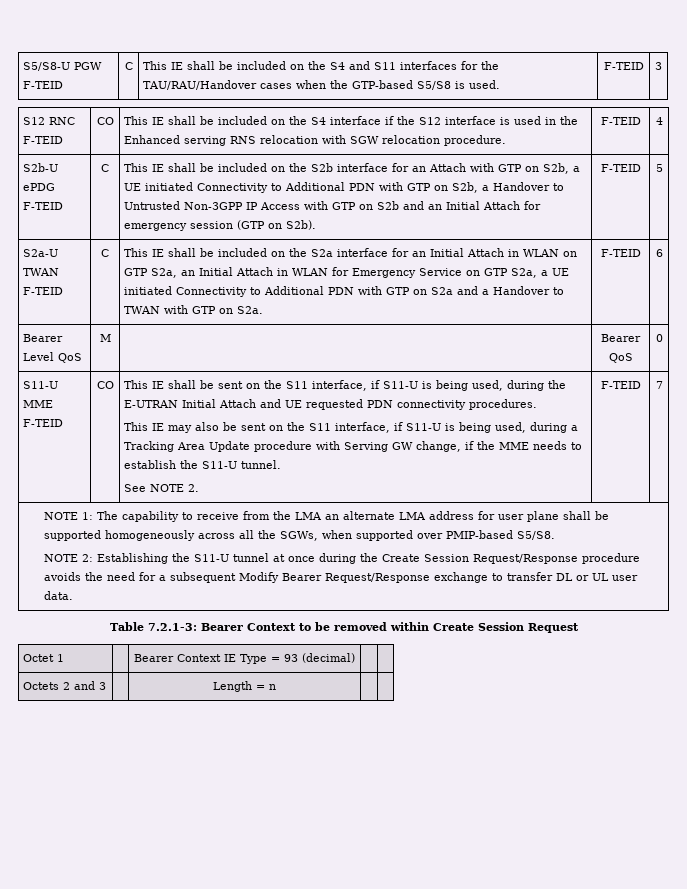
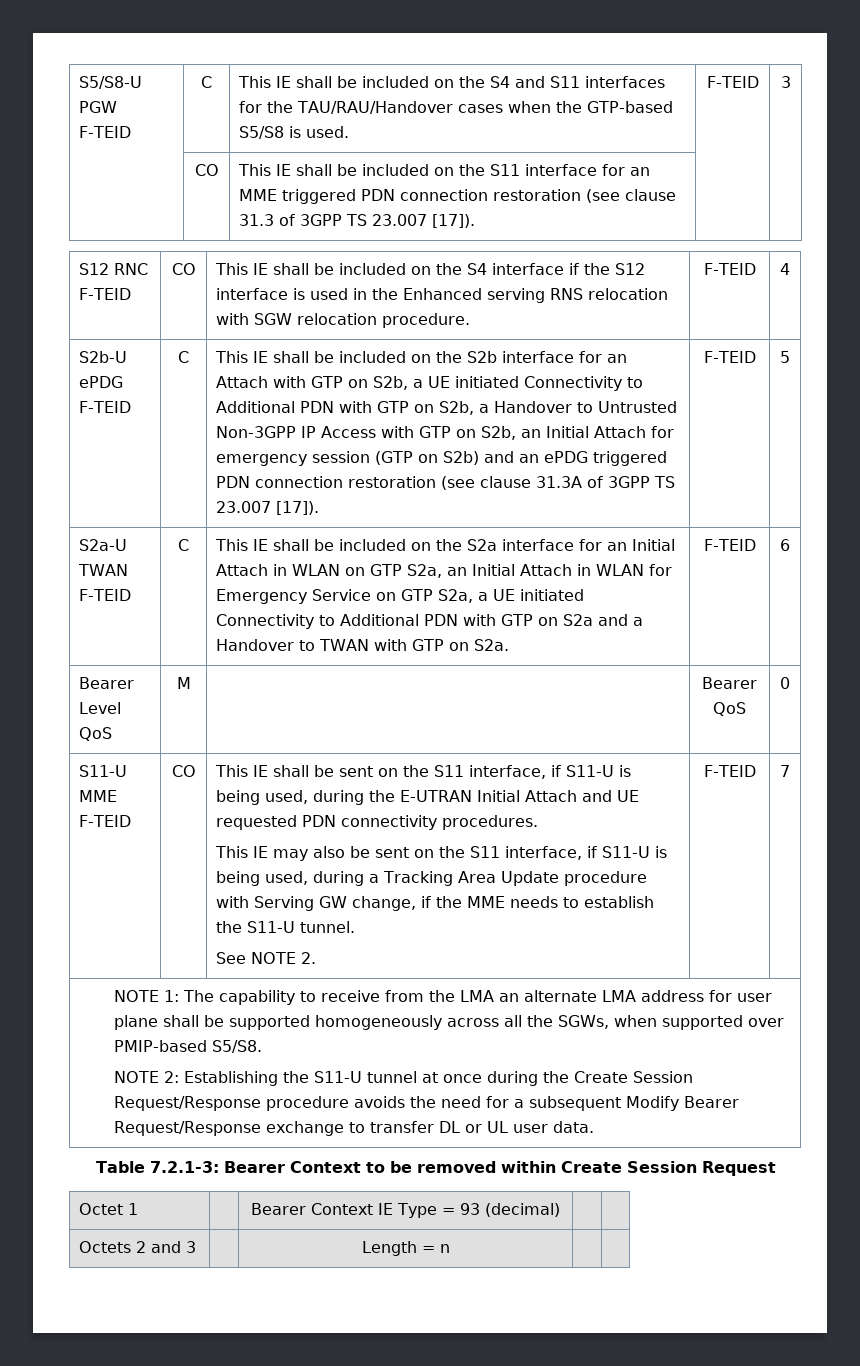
(662, 66) none -> [194,164,219,176] [238,164,651,176] [239,189,677,204] [239,214,476,228] // | CO | This IE shall be included on the S11 interface for an MME triggered PDN connection restoration (see clause 31.3 of 3GPP TS 23.007 [17]). | |
[377,201,425,210] S2b and -> [481,426,517,440] S2b,
[286,220,317,230] S2b). -> [443,451,668,466] [216,476,676,490] [216,501,320,515] S2b) and an ePDG triggered PDN connection restoration (see clause 31.3A of 3GPP TS 23.007 [17]).

